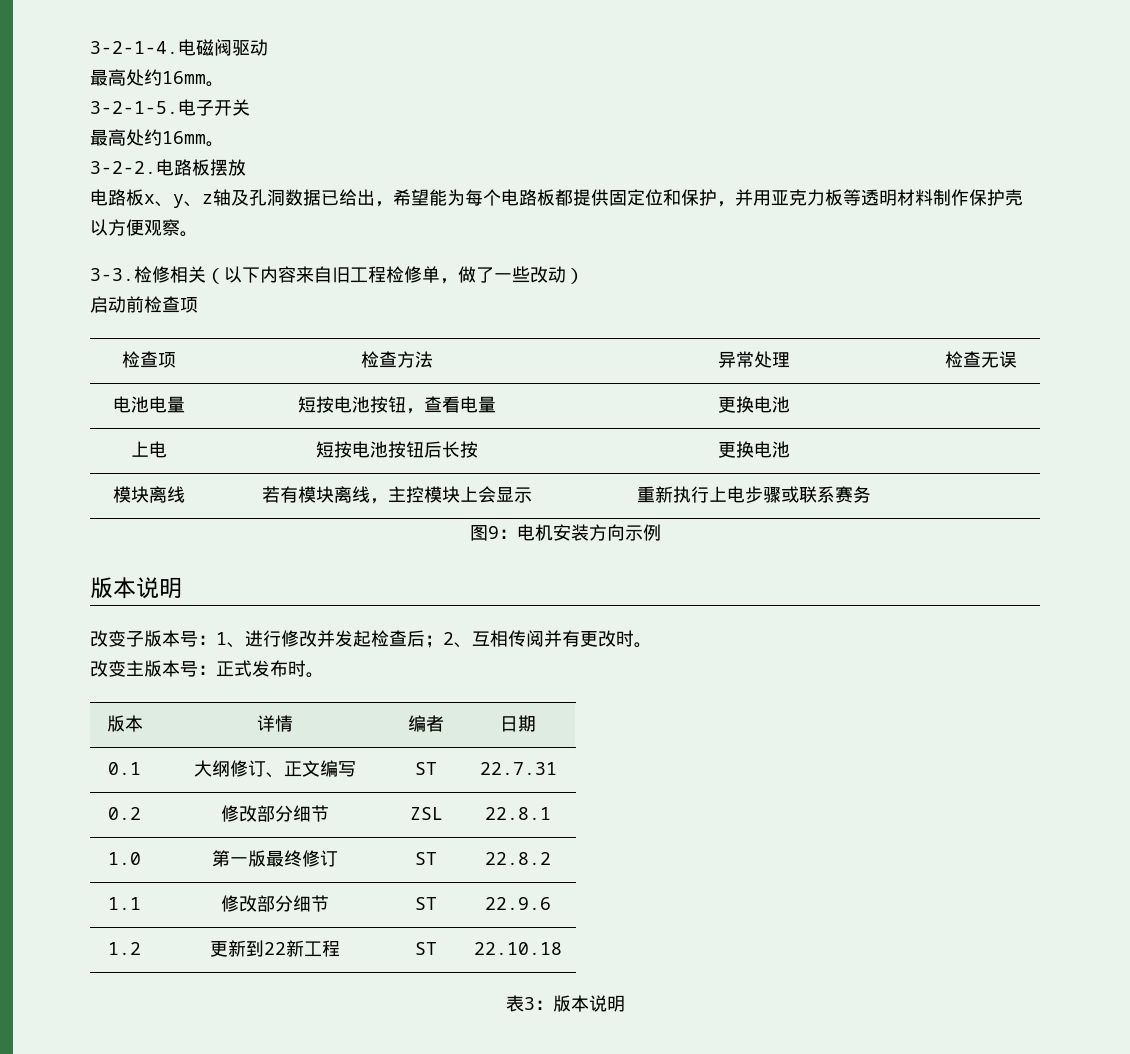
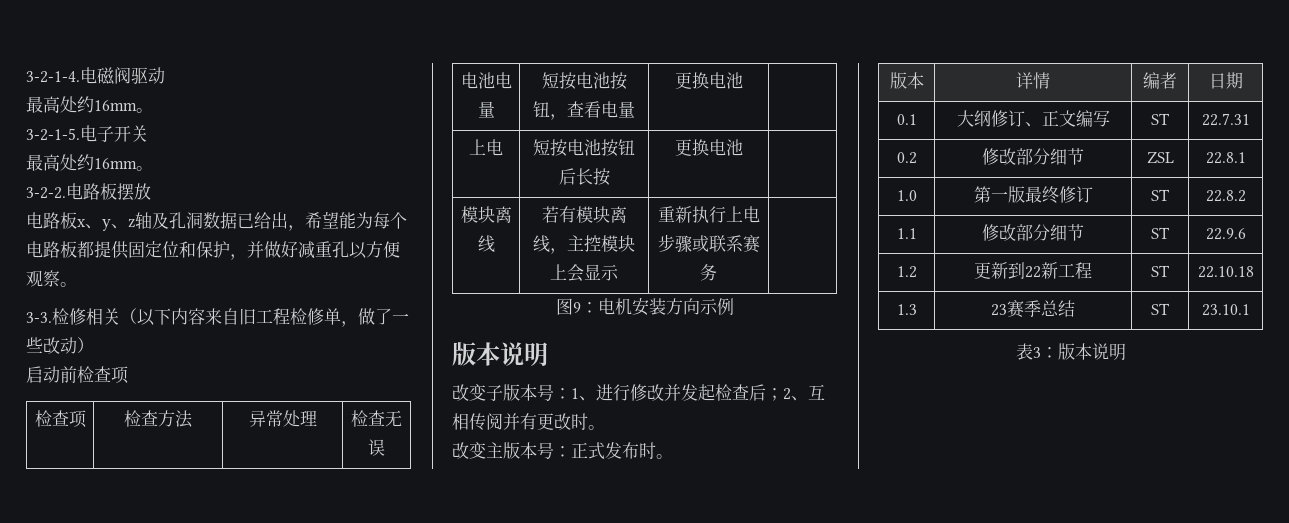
[753,189,1023,206] 用亚克力板等透明材料制作保护壳 -> [264,241,349,259] 做好减重孔
(562, 948) none -> [896,304,917,315] [991,300,1075,318] [1151,303,1170,315] [1201,304,1250,316] // 1.3 | 23赛季总结 | ST | 23.10.1

